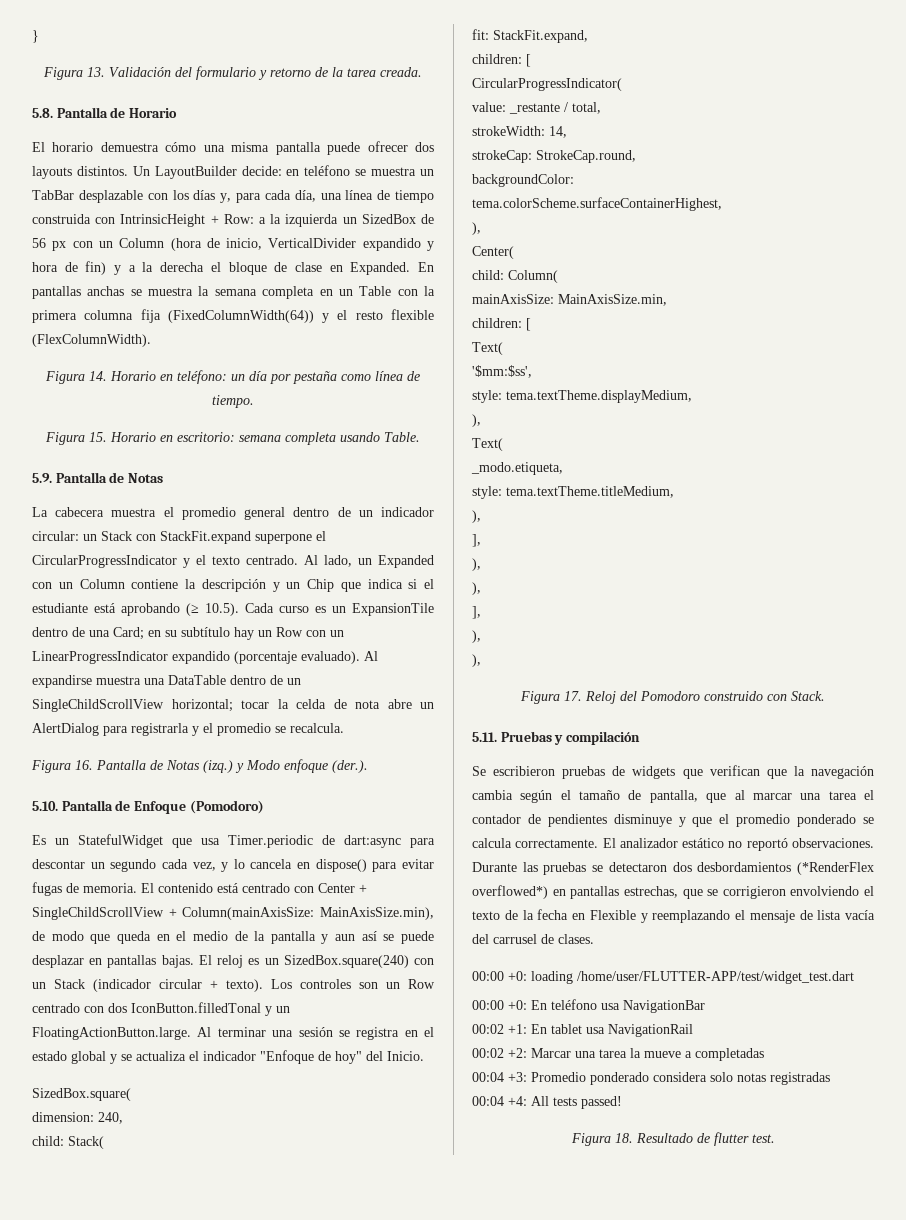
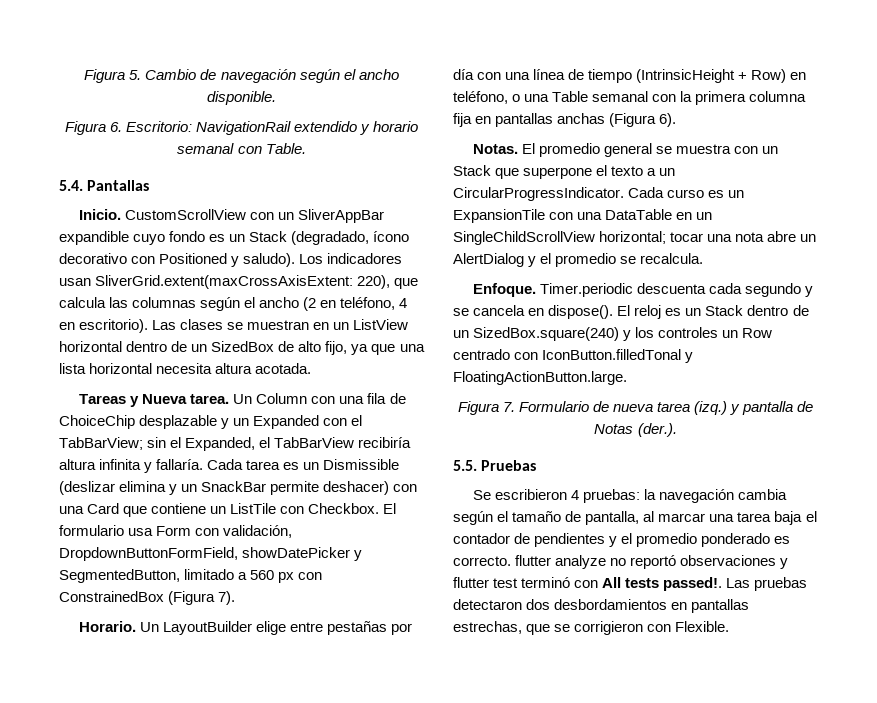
[32,30,39,43] [43,66,422,80] [32,107,177,118] [32,141,435,155] [32,165,435,179] [32,190,434,203] [32,214,434,227] [32,238,435,251] [32,261,434,275] [32,286,392,299] } // Figura 13. Validación del formulario y retorno de la tarea creada. // 5.8. Pantalla de Horario // El horario demuestra cómo una misma pantalla puede ofrecer dos layouts distintos. Un LayoutBuilder decide: en teléfono se muestra un TabBar desplazable con los días y, para cada día, una línea de tiempo construida con IntrinsicHeight + Row: a la izquierda un SizedBox de 56 px con un Column (hora de inicio, VerticalDivider expandido y hora de fin) y a la derecha el bloque de clase en Expanded. En pantallas anchas se muestra la semana completa en un Table -> [84,69,399,83] [207,91,276,105] [64,121,419,135] [177,143,306,154] [59,180,150,191] [79,209,385,223] [59,231,410,245] [59,253,403,267] [59,275,419,289] [59,297,408,311] [59,319,409,333] [59,341,425,355] [59,363,312,374] [79,393,406,407] [59,415,363,429] [59,437,412,451] [59,459,400,473] [59,481,418,495] [59,503,397,517] [59,525,293,538] [59,547,363,561] [59,569,323,583] [59,591,236,605] [79,621,413,635] [453,69,807,83] [453,91,649,104] Figura 5. Cambio de navegación según el ancho disponible. // Figura 6. Escritorio: NavigationRail extendido y horario semanal con Table. // 5.4. Pantallas // Inicio. CustomScrollView con un SliverAppBar expandible cuyo fondo es un Stack (degradado, ícono decorativo con Positioned y saludo). Los indicadores usan SliverGrid.extent(maxCrossAxisExtent: 220), que calcula las columnas según el ancho (2 en teléfono, 4 en escritorio). Las clases se muestran en un ListView horizontal dentro de un SizedBox de alto fijo, ya que una lista horizontal necesita altura acotada. // Tareas y Nueva tarea. Un Column con una fila de ChoiceChip desplazable y un Expanded con el TabBarView; sin el Expanded, el TabBarView recibiría altura infinita y fallaría. Cada tarea es un Dismissible (deslizar elimina y un SnackBar permite deshacer) con una Card que contiene un ListTile con Checkbox. El formulario usa Form con validación, DropdownButtonFormField, showDatePicker y SegmentedButton, limitado a 560 px con ConstrainedBox (Figura 7). // Horario. Un LayoutBuilder elige entre pestañas por día con una línea de tiempo (IntrinsicHeight + Row) en teléfono, o una Table semanal
[167,309,434,323] [32,334,151,347] [45,370,420,384] [212,395,254,408] [45,432,420,445] [32,472,163,483] [32,507,435,520] [32,531,326,544] [32,555,434,568] [32,579,434,592] [32,603,239,616] (FixedColumnWidth(64)) y el resto flexible (FlexColumnWidth). // Figura 14. Horario en teléfono: un día por pestaña como línea de tiempo. // Figura 15. Horario en escritorio: semana completa usando Table. // 5.9. Pantalla de Notas // La cabecera muestra el promedio general dentro de un indicador circular: un Stack con StackFit.expand superpone el CircularProgressIndicator y el texto centrado. Al lado, un Expanded con un Column contiene la descripción y un Chip que indica si el estudiante está aprobando (≥ 10.5). -> [475,113,677,127] [473,143,779,157] [453,165,676,179] [453,187,624,201] en pantallas anchas (Figura 6). // Notas. El promedio general se muestra con un Stack que superpone el texto a un CircularProgressIndicator.
[32,627,344,640] [32,651,378,664] [32,675,283,688] dentro de una Card; en su subtítulo hay un Row con un LinearProgressIndicator expandido (porcentaje evaluado). Al expandirse muestra una DataTable dentro de -> [549,209,693,220] con una DataTable en
[277,699,347,709] la celda de -> [707,234,733,242] una
[103,723,189,736] para registrarla -> (524, 260) none
[31,759,368,773] [32,800,264,814] [32,834,435,848] [32,859,434,872] [32,882,367,896] [32,907,434,920] [32,931,435,944] [32,955,435,968] [32,979,378,992] Figura 16. Pantalla de Notas (izq.) y Modo enfoque (der.). // 5.10. Pantalla de Enfoque (Pomodoro) // Es un StatefulWidget que usa Timer.periodic de dart:async para descontar un segundo cada vez, y lo cancela en dispose() para evitar fugas de memoria. El contenido está centrado con Center + SingleChildScrollView + Column(mainAxisSize: MainAxisSize.min), de modo que queda en el medio de la pantalla y aun así se puede desplazar en pantallas bajas. El reloj es un SizedBox.square(240) con un Stack (indicador circular + texto). Los controles son -> [473,283,814,297] [453,305,809,319] [453,327,719,341] Enfoque. Timer.periodic descuenta cada segundo y se cancela en dispose(). El reloj es un Stack dentro de un SizedBox.square(240) y los controles
[108,1003,127,1013] dos -> (539, 356) none
[276,1006,290,1013] un -> (694, 357) none
[197,1027,434,1040] [32,1050,424,1064] [32,1088,131,1101] [32,1112,123,1124] [32,1136,104,1149] [472,29,588,43] [472,54,531,67] [472,78,622,91] [472,102,601,114] [472,126,567,138] [472,150,636,163] [472,174,574,187] [472,197,722,211] [472,222,481,235] [472,246,514,259] [472,270,558,283] [472,294,667,306] [472,318,531,331] [472,342,503,355] [472,365,532,378] [472,390,692,403] [472,414,481,427] [472,438,503,451] [471,462,563,475] [472,486,674,499] [472,510,481,523] [472,534,481,547] [472,558,481,571] [472,582,481,595] [472,606,481,619] [472,630,481,643] [472,654,481,667] [520,691,825,704] [472,732,497,742] Al terminar una sesión se registra en el estado global y se actualiza el indicador "Enfoque de hoy" del Inicio. // SizedBox.square( // dimension: 240, // child: Stack( // fit: StackFit.expand, // children: [ // CircularProgressIndicator( // value: _restante / total, // strokeWidth: 14, // strokeCap: StrokeCap.round, // backgroundColor: // tema.colorScheme.surfaceContainerHighest, // ), // Center( // child: Column( // mainAxisSize: MainAxisSize.min, // children: [ // Text( // '$mm:$ss', // style: tema.textTheme.displayMedium, // ), // Text( // _modo.etiqueta, // style: tema.textTheme.titleMedium, // ), // ], // ), // ), // ], // ), // ), // Figura 17. Reloj del Pomodoro construido con Stack. // 5.11. -> [457,401,814,415] [594,423,677,437] [453,460,477,471] // Figura 7. Formulario de nueva tarea (izq.) y pantalla de Notas (der.). // 5.5.
[554,731,640,745] y compilación -> (537, 465) none
[562,765,787,779] pruebas de widgets que verifican que -> [571,489,641,503] 4 pruebas:
[706,793,727,803] que -> (640, 518) none
(857, 795) none -> [774,511,803,525] baja
[613,814,874,827] [472,838,874,851] [472,862,604,875] disminuye y que el promedio ponderado se calcula correctamente. El analizador estático no reportó observaciones. Durante las pruebas se -> [609,533,791,547] [453,555,789,569] [453,577,808,591] y el promedio ponderado es correcto. flutter analyze no reportó observaciones y flutter test terminó con All tests passed!. Las pruebas
[797,862,874,875] [472,885,548,899] (*RenderFlex overflowed*) -> (668, 604) none
[790,886,874,896] [472,909,875,923] [472,934,594,944] [472,971,854,984] [472,999,705,1013] [472,1024,693,1037] [472,1048,764,1061] [472,1072,830,1085] [472,1096,622,1109] [570,1132,775,1146] envolviendo el texto de la fecha en Flexible y reemplazando el mensaje de lista vacía del carrusel de clases. // 00:00 +0: loading /home/user/FLUTTER-APP/test/widget_test.dart // 00:00 +0: En teléfono usa NavigationBar // 00:02 +1: En tablet usa NavigationRail // 00:02 +2: Marcar una tarea la mueve a completadas // 00:04 +3: Promedio ponderado considera solo notas registradas // 00:04 +4: All tests passed! // Figura 18. Resultado de flutter test. -> [647,621,730,632] con Flexible.

